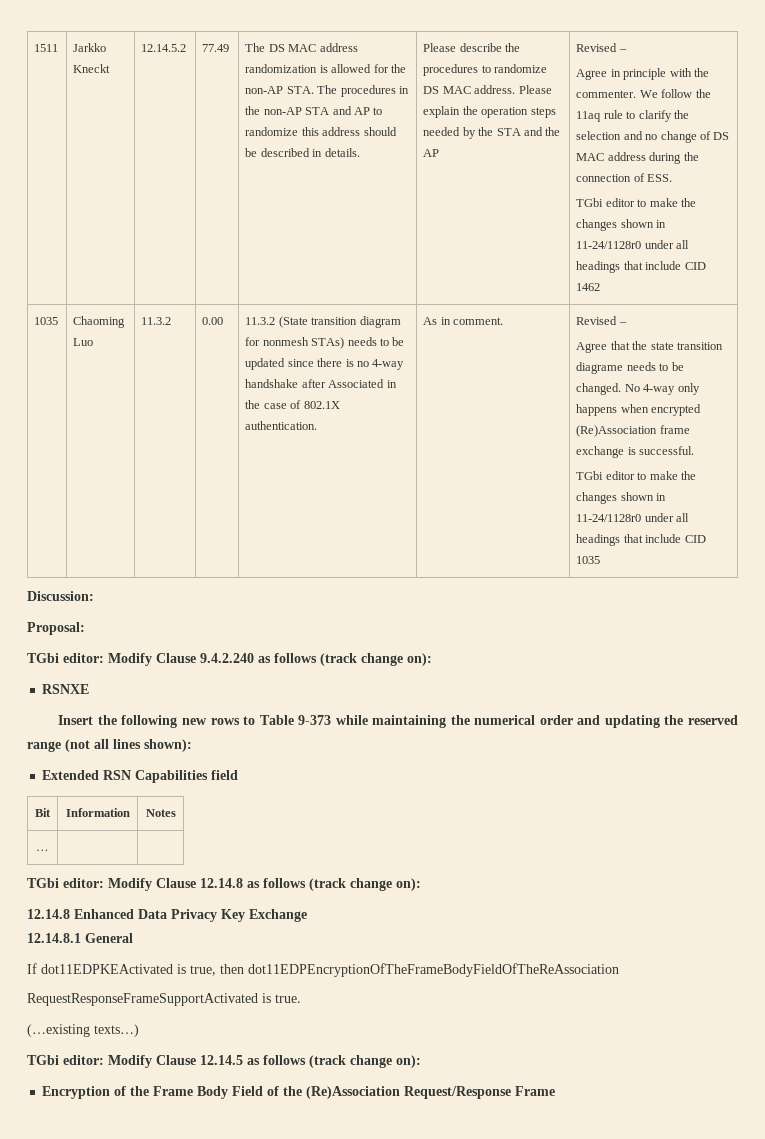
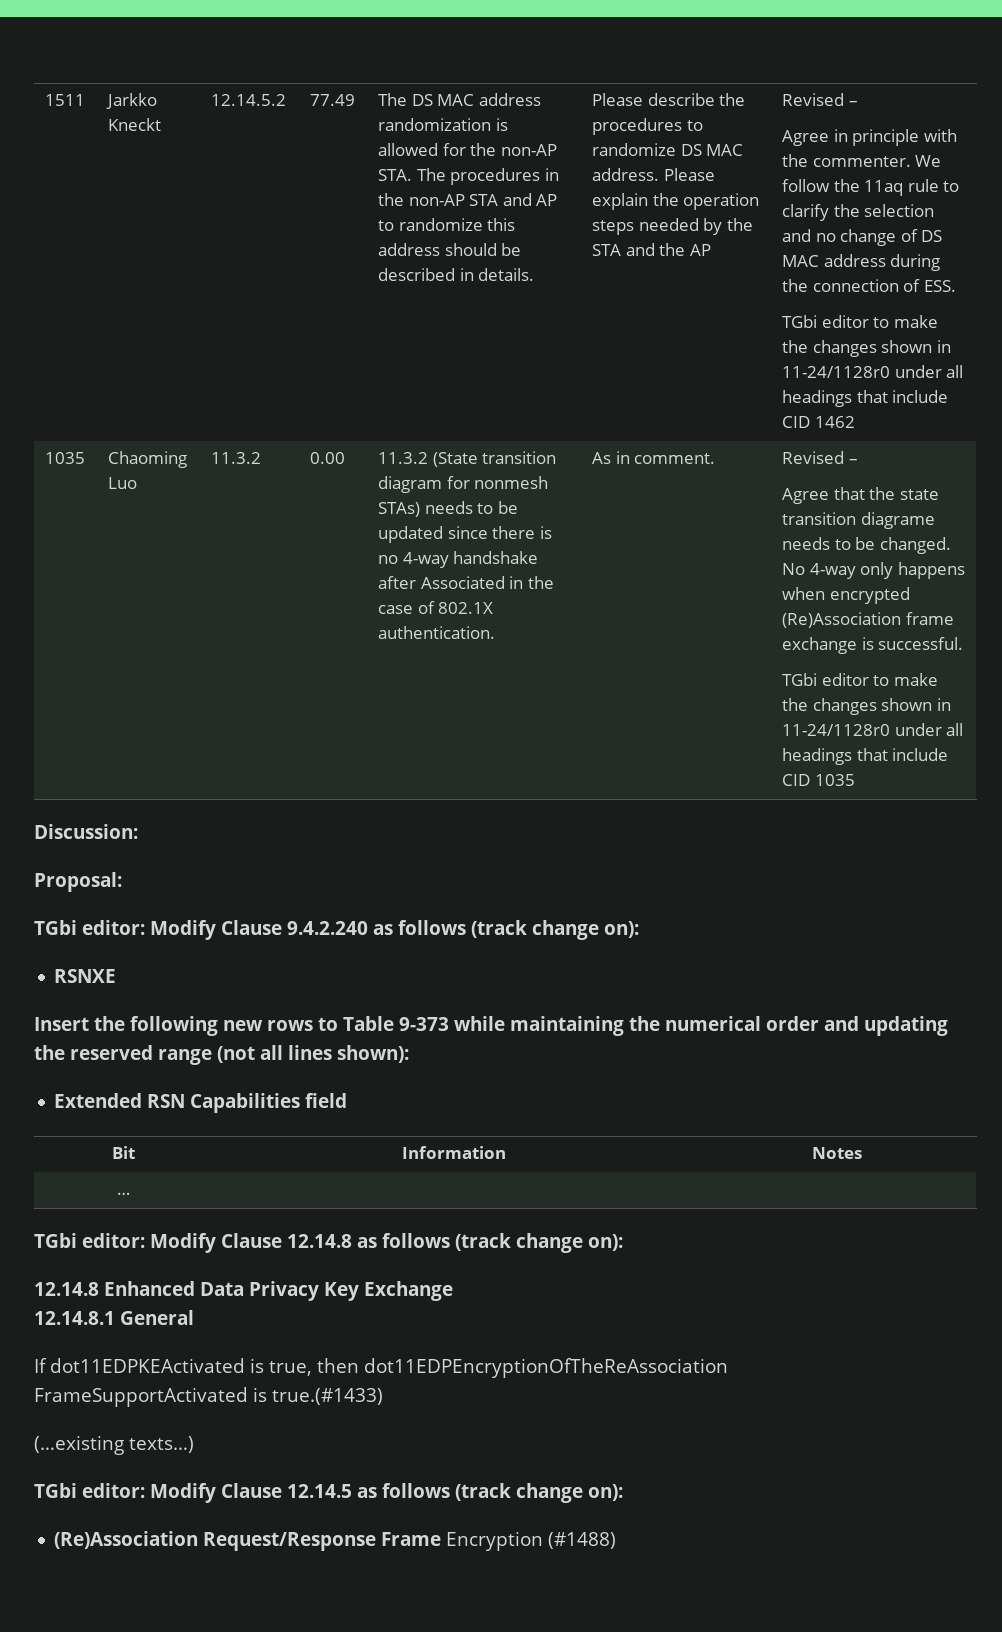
[248,963,619,977] [27,993,301,1006] dot11EDPEncryptionOfTheFrameBodyFieldOfTheReAssociation // RequestResponseFrameSupportActivated is true. -> [364,1358,728,1378] [34,1387,383,1407] dot11EDPEncryptionOfTheReAssociation // FrameSupportActivated is true.(#1433)
[42,1086,303,1099] Encryption of the Frame Body Field of the -> (623, 1492) none
(556, 1091) none -> [446,1531,617,1551] Encryption (#1488)

